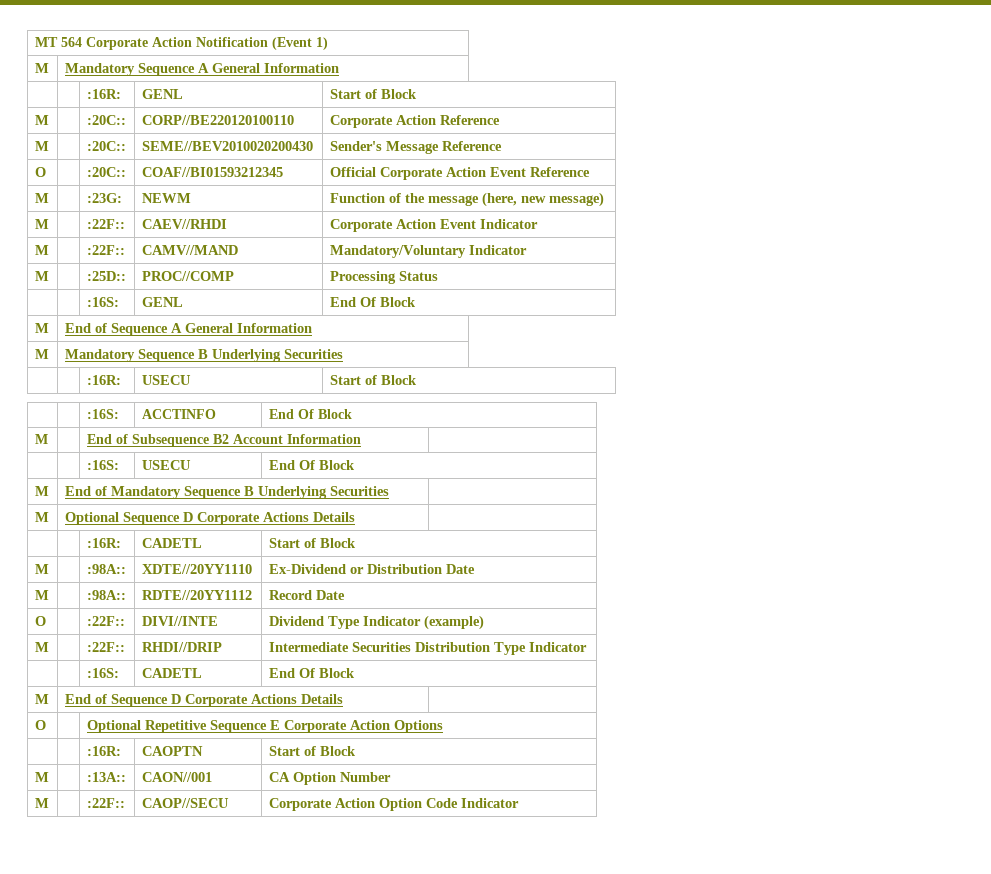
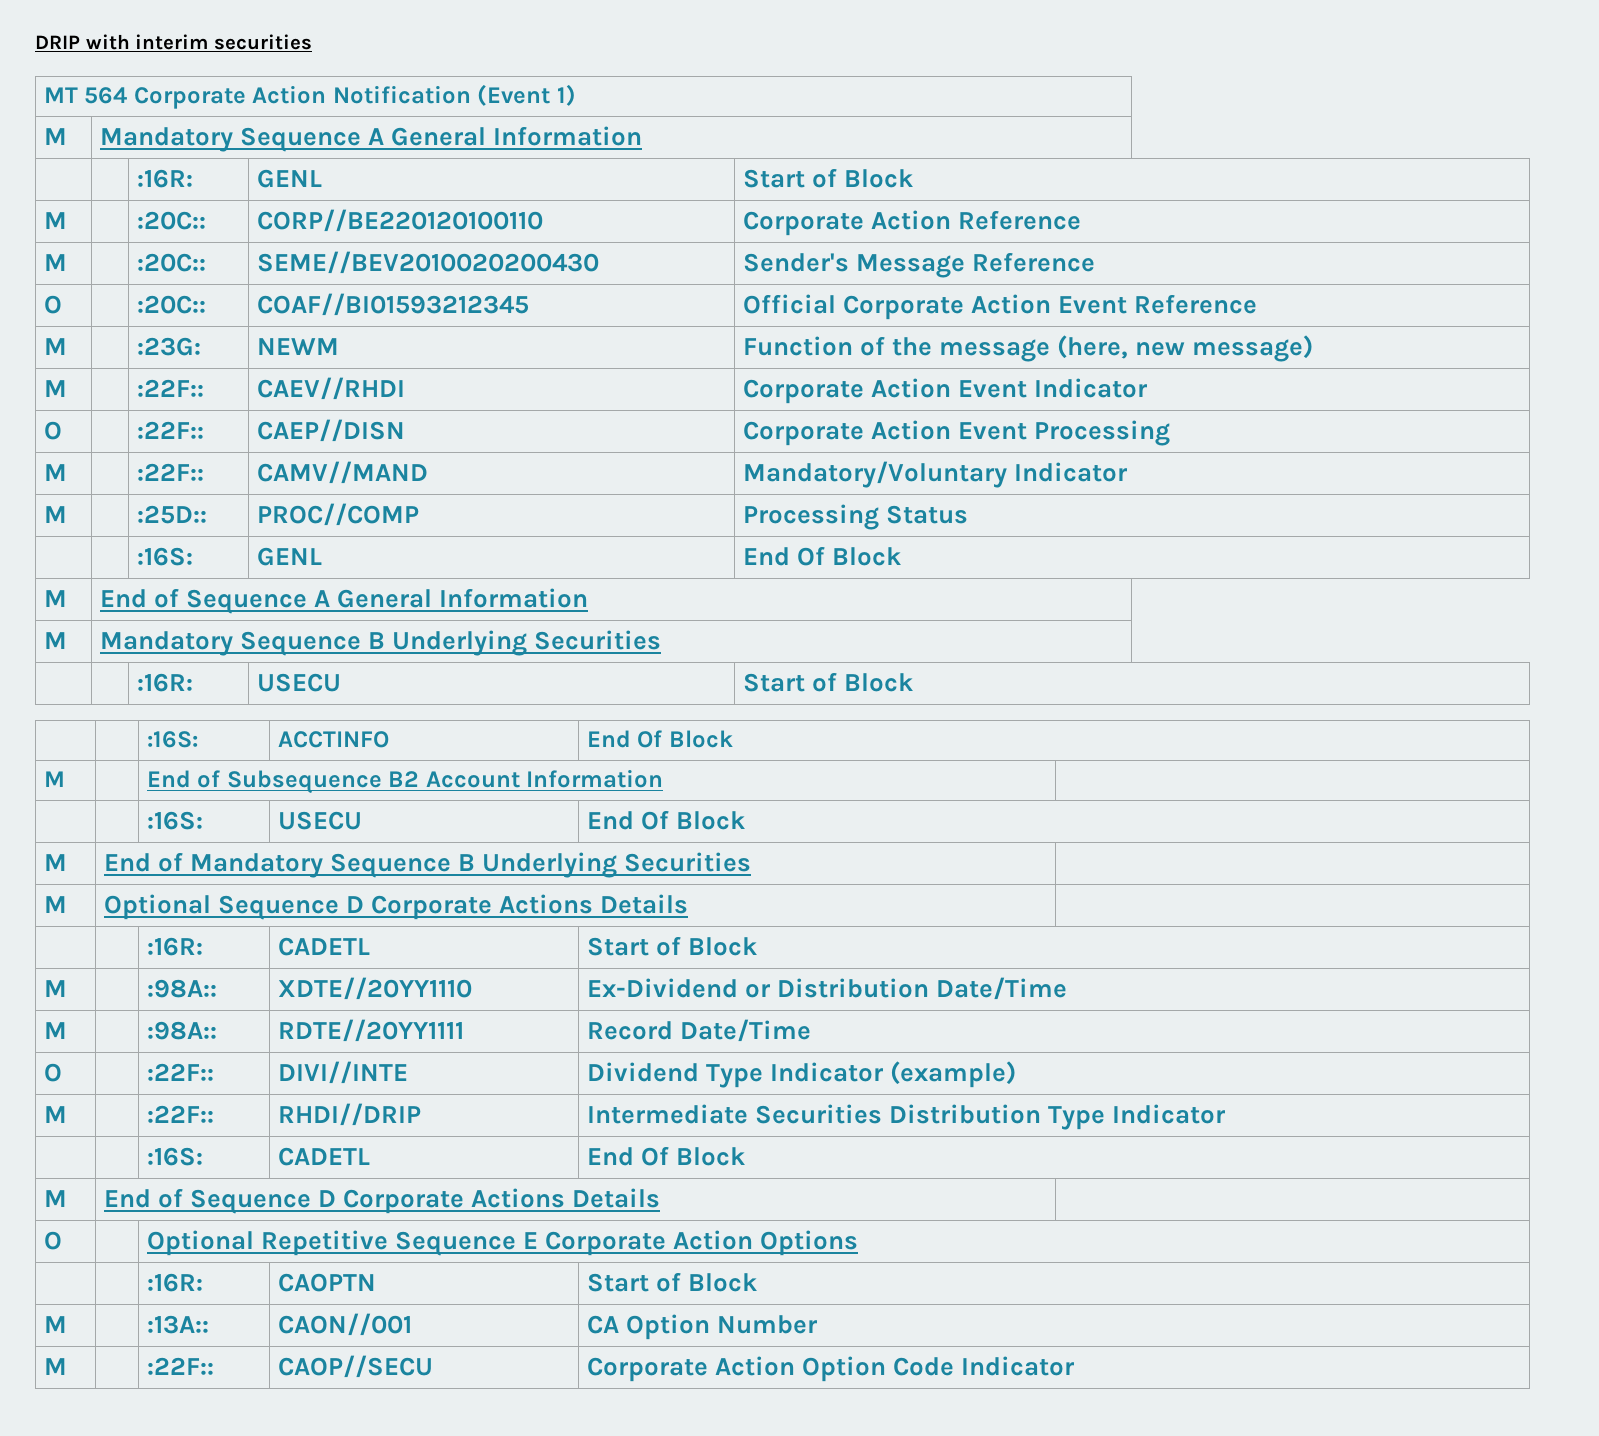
(34, 42) none -> [35,34,312,50] DRIP with interim securities //
(538, 224) none -> [43,421,62,440] [136,421,204,439] [256,419,405,442] [742,420,1170,446] // O | | :22F:: | CAEP//DISN | Corporate Action Event Processing
[445,564,475,574] [34,590,49,600] [86,590,126,600] [141,590,252,600] Date // M | | :98A:: | RDTE//20YY1112 -> [935,977,1067,1000] [43,1022,67,1039] [146,1021,217,1040] [277,1019,464,1042] Date/Time // M | | :98A:: | RDTE//20YY1111
[315,590,345,600] Date -> [679,1019,811,1042] Date/Time

